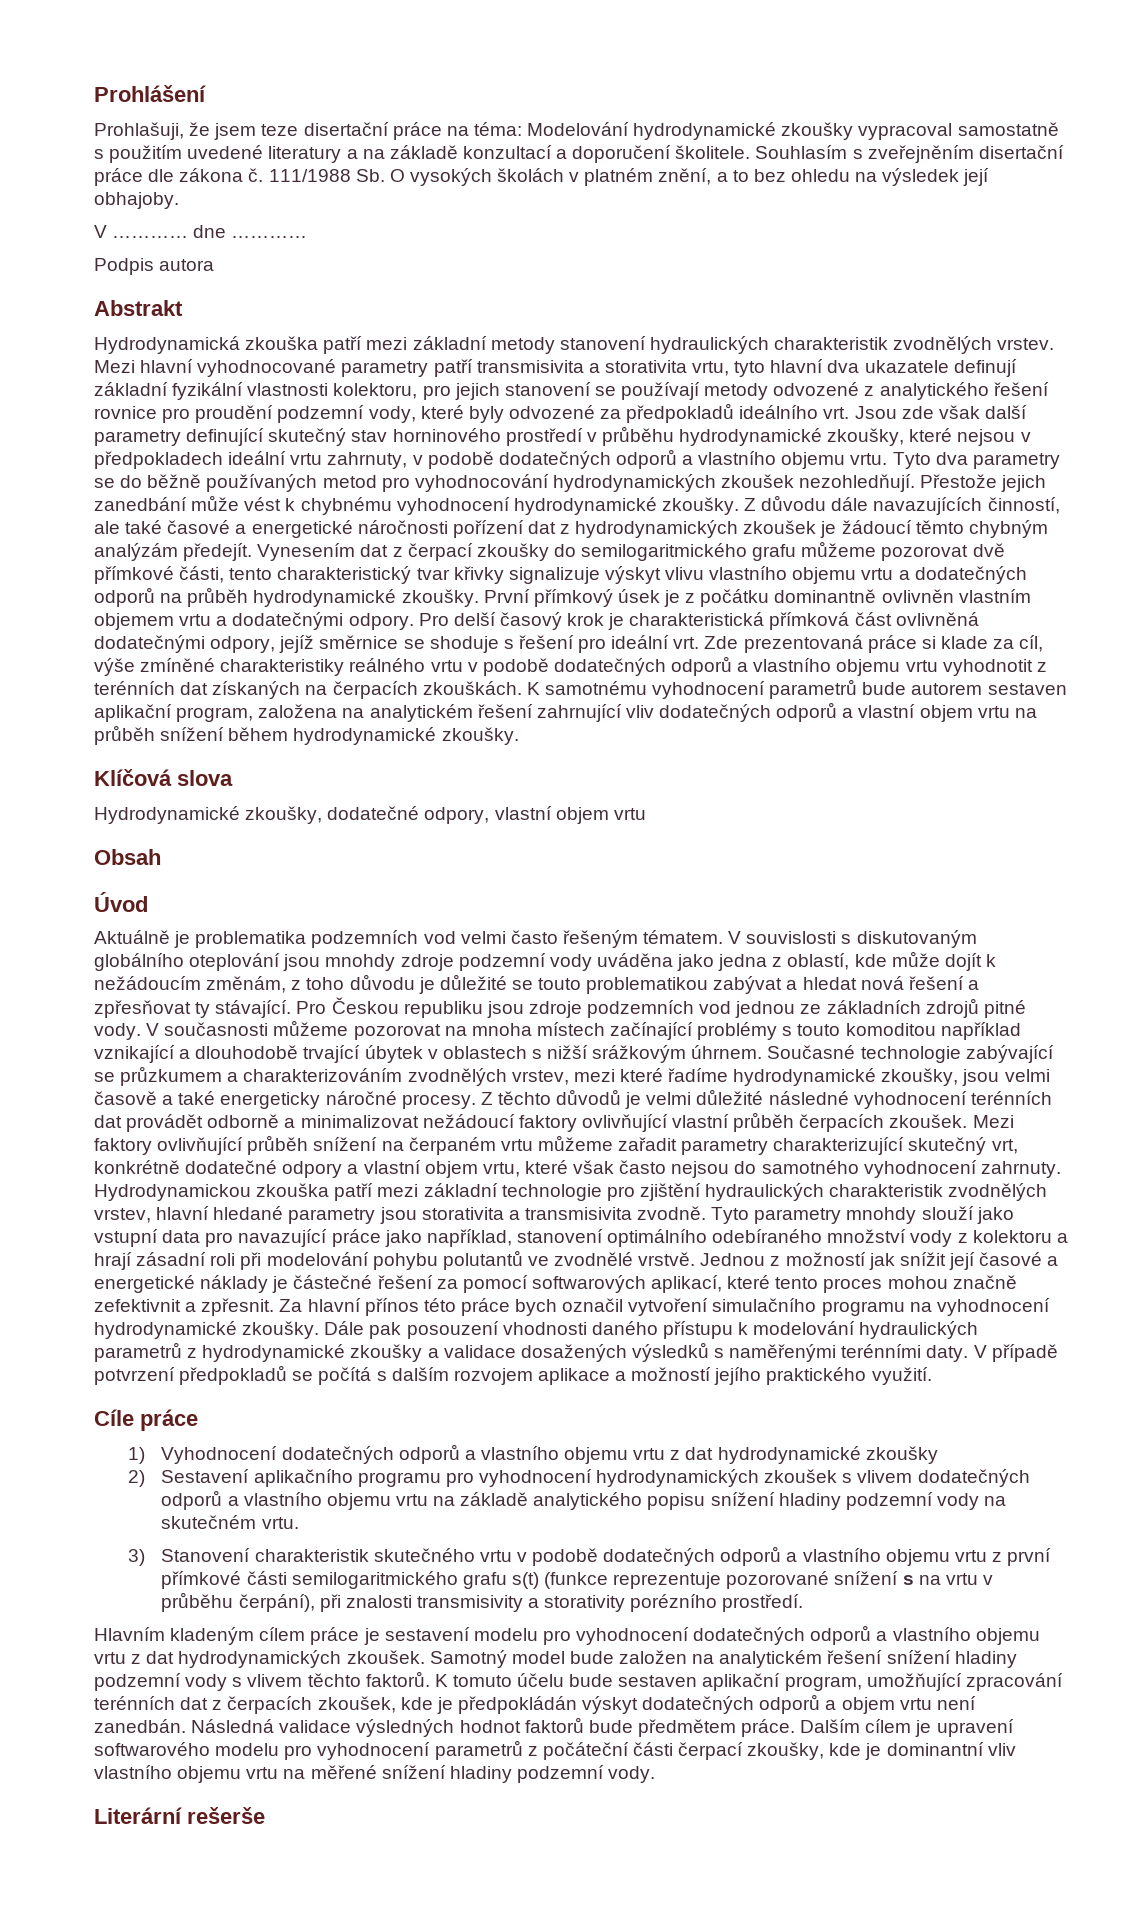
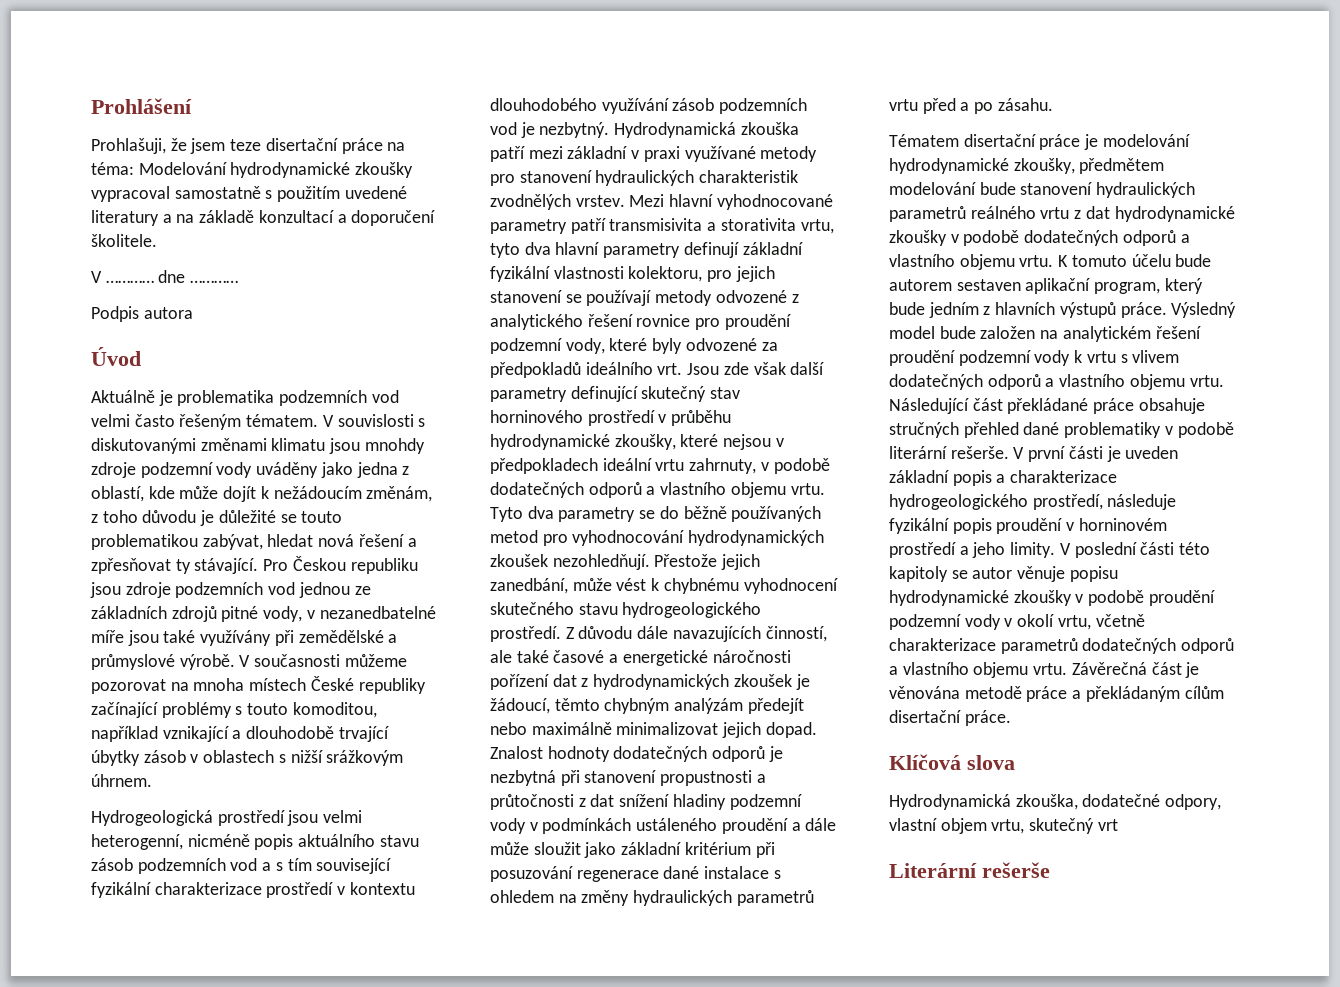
[755,145,1064,163] [94,168,990,186] [94,192,179,209] Souhlasím s zveřejněním disertační práce dle zákona č. 111/1988 Sb. O vysokých školách v platném znění, a to bez ohledu na výsledek její obhajoby. -> (157, 240) none
[94,300,183,316] Abstrakt // -> [91,347,141,366] [91,390,399,406] [91,414,426,430] [91,438,425,454] [91,462,410,478] [91,486,433,502] [91,510,343,526] [91,534,417,550] [91,556,418,574] [90,582,371,598] [91,606,436,622] [91,630,398,646] [91,654,407,670] [91,676,426,694] [91,702,377,718] [91,726,389,742] [91,750,404,766] [91,774,152,787] [91,810,363,826] [91,834,419,850] [91,858,392,874] [91,882,415,898] [490,98,808,114] [490,122,610,138] Úvod // Aktuálně je problematika podzemních vod velmi často řešeným tématem. V souvislosti s diskutovanými změnami klimatu jsou mnohdy zdroje podzemní vody uváděny jako jedna z oblastí, kde může dojít k nežádoucím změnám, z toho důvodu je důležité se touto problematikou zabývat, hledat nová řešení a zpřesňovat ty stávající. Pro Českou republiku jsou zdroje podzemních vod jednou ze základních zdrojů pitné vody, v nezanedbatelné míře jsou také využívány při zemědělské a průmyslové výrobě. V současnosti můžeme pozorovat na mnoha místech České republiky začínající problémy s touto komoditou, například vznikající a dlouhodobě trvající úbytky zásob v oblastech s nižší srážkovým úhrnem. // Hydrogeologická prostředí jsou velmi heterogenní, nicméně popis aktuálního stavu zásob podzemních vod a s tím související fyzikální charakterizace prostředí v kontextu dlouhodobého využívání zásob podzemních vod je nezbytný.
[490,337,555,354] metody -> [631,146,818,162] [490,174,515,186] v praxi využívané metody pro
[770,359,949,373] hlavní dva ukazatele -> [524,242,681,258] dva hlavní parametry
[94,497,187,511] zanedbání -> [490,578,568,594] zanedbání,
[513,497,739,515] hydrodynamické zkoušky. -> [490,602,762,618] [490,626,561,642] skutečného stavu hydrogeologického prostředí.
[841,520,912,534] žádoucí -> [490,698,550,714] žádoucí,
[183,541,1005,561] [94,566,1027,584] [94,587,1031,607] [94,612,979,630] [94,635,1044,653] [94,656,1047,676] [94,679,858,699] předejít. Vynesením dat z čerpací zkoušky do semilogaritmického grafu můžeme pozorovat dvě přímkové části, tento charakteristický tvar křivky signalizuje výskyt vlivu vlastního objemu vrtu a dodatečných odporů na průběh hydrodynamické zkoušky. První přímkový úsek je z počátku dominantně ovlivněn vlastním objemem vrtu a dodatečnými odpory. Pro delší časový krok je charakteristická přímková část ovlivněná dodatečnými odpory, jejíž směrnice se shoduje s řešení pro ideální vrt. Zde prezentovaná práce si klade za cíl, výše zmíněné charakteristiky reálného vrtu v podobě dodatečných odporů a vlastního objemu vrtu vyhodnotit z terénních dat získaných na čerpacích zkouškách. K samotnému vyhodnocení parametrů -> [747,698,804,714] [490,722,817,738] [490,746,783,762] [490,770,766,786] [490,794,802,810] [490,818,837,834] [490,842,775,858] [490,866,781,882] [490,890,814,906] [889,98,1053,114] [889,134,1190,150] [889,158,1165,174] [889,182,1196,198] [889,206,1235,222] [889,230,1190,246] [889,254,1171,270] předejít nebo maximálně minimalizovat jejich dopad. Znalost hodnoty dodatečných odporů je nezbytná při stanovení propustnosti a průtočnosti z dat snížení hladiny podzemní vody v podmínkách ustáleného proudění a dále může sloužit jako základní kritérium při posuzování regenerace dané instalace s ohledem na změny hydraulických parametrů vrtu před a po zásahu. // Tématem disertační práce je modelování hydrodynamické zkoušky, předmětem modelování bude stanovení hydraulických parametrů reálného vrtu z dat hydrodynamické zkoušky v podobě dodatečných odporů a vlastního objemu vrtu. K tomuto účelu
[258,702,1037,722] [94,725,519,745] [94,769,233,786] [94,806,646,824] [94,849,161,865] [94,892,148,912] [94,930,977,948] [94,951,996,971] [94,974,979,994] [94,997,1026,1018] [94,1020,1021,1040] [94,1045,1054,1063] [94,1066,1050,1086] [94,1089,1052,1109] [94,1112,1014,1132] [94,1135,1018,1155] [94,1160,1061,1178] [94,1183,1048,1201] [94,1206,1014,1224] [94,1229,1068,1247] [94,1250,1059,1270] [94,1275,1017,1293] [94,1298,1050,1316] [94,1321,979,1339] [94,1342,1058,1362] [94,1365,932,1385] [94,1409,198,1431] [127,1444,938,1464] [127,1469,838,1487] založena na analytickém řešení zahrnující vliv dodatečných odporů a vlastní objem vrtu na průběh snížení během hydrodynamické zkoušky. // Klíčová slova // Hydrodynamické zkoušky, dodatečné odpory, vlastní objem vrtu // Obsah // Úvod // Aktuálně je problematika podzemních vod velmi často řešeným tématem. V souvislosti s diskutovaným globálního oteplování jsou mnohdy zdroje podzemní vody uváděna jako jedna z oblastí, kde může dojít k nežádoucím změnám, z toho důvodu je důležité se touto problematikou zabývat a hledat nová řešení a zpřesňovat ty stávající. Pro Českou republiku jsou zdroje podzemních vod jednou ze základních zdrojů pitné vody. V současnosti můžeme pozorovat na mnoha místech začínající problémy s touto komoditou například vznikající a dlouhodobě trvající úbytek v oblastech s nižší srážkovým úhrnem. Současné technologie zabývající se průzkumem a charakterizováním zvodnělých vrstev, mezi které řadíme hydrodynamické zkoušky, jsou velmi časově a také energeticky náročné procesy. Z těchto důvodů je velmi důležité následné vyhodnocení terénních dat provádět odborně a minimalizovat nežádoucí faktory ovlivňující vlastní průběh čerpacích zkoušek. Mezi faktory ovlivňující průběh snížení na čerpaném vrtu můžeme zařadit parametry charakterizující skutečný vrt, konkrétně dodatečné odpory a vlastní objem vrtu, které však často nejsou do samotného vyhodnocení zahrnuty. Hydrodynamickou zkouška patří mezi základní technologie pro zjištění hydraulických charakteristik zvodnělých vrstev, hlavní hledané parametry jsou storativita a transmisivita zvodně. Tyto parametry mnohdy slouží jako vstupní data pro navazující práce jako například, stanovení optimálního odebíraného množství vody z kolektoru a hrají zásadní roli při modelování pohybu polutantů ve zvodnělé vrstvě. Jednou z možností jak snížit její časové a energetické náklady je částečné řešení za pomocí softwarových aplikací, které tento proces mohou značně zefektivnit a zpřesnit. Za hlavní přínos této práce bych označil vytvoření simulačního programu na vyhodnocení hydrodynamické zkoušky. Dále pak posouzení vhodnosti daného přístupu k modelování hydraulických parametrů z hydrodynamické zkoušky a validace dosažených výsledků s naměřenými terénními daty. V případě potvrzení předpokladů se počítá s dalším rozvojem aplikace a možností jejího praktického využití. // Cíle práce // 1) Vyhodnocení dodatečných odporů a vlastního objemu vrtu z dat hydrodynamické zkoušky // 2) Sestavení aplikačního programu pro vyhodnocení hydrodynamických zkoušek -> [1164,278,1203,294] [889,302,1237,318] [889,326,1201,342] [889,350,1116,366] který bude jedním z hlavních výstupů práce. Výsledný model bude založen na analytickém řešení proudění podzemní vody k vrtu
[395,1492,1007,1510] [161,1515,299,1529] [127,1546,1052,1566] [161,1571,993,1589] [161,1592,804,1612] [94,1625,1040,1645] [94,1650,1017,1668] [94,1671,1063,1691] [94,1694,976,1714] [94,1717,1014,1737] [94,1740,1016,1760] [94,1765,656,1783] vrtu na základě analytického popisu snížení hladiny podzemní vody na skutečném vrtu. // 3) Stanovení charakteristik skutečného vrtu v podobě dodatečných odporů a vlastního objemu vrtu z první přímkové části semilogaritmického grafu s(t) (funkce reprezentuje pozorované snížení s na vrtu v průběhu čerpání), při znalosti transmisivity a storativity porézního prostředí. // Hlavním kladeným cílem práce je sestavení modelu pro vyhodnocení dodatečných odporů a vlastního objemu vrtu z dat hydrodynamických zkoušek. Samotný model bude založen na analytickém řešení snížení hladiny podzemní vody s vlivem těchto faktorů. K tomuto účelu bude sestaven aplikační program, umožňující zpracování terénních dat z čerpacích zkoušek, kde je předpokládán výskyt dodatečných odporů a objem vrtu není zanedbán. Následná validace výsledných hodnot faktorů bude předmětem práce. Dalším cílem je upravení softwarového modelu pro vyhodnocení parametrů z počáteční části čerpací zkoušky, kde je dominantní vliv vlastního objemu vrtu na měřené snížení hladiny podzemní vody. -> [1189,375,1224,387] [889,398,1205,414] [889,422,1234,438] [889,446,1179,462] [889,470,1118,486] [889,494,1177,510] [889,518,1167,534] [889,542,1211,558] [889,566,1118,582] [889,590,1215,606] [889,614,1145,630] [889,638,1235,654] [889,662,1200,678] [889,686,1224,702] [889,710,1011,726] [889,754,1015,770] [889,794,1222,810] [889,818,1118,834] vrtu. Následující část překládané práce obsahuje stručných přehled dané problematiky v podobě literární rešerše. V první části je uveden základní popis a charakterizace hydrogeologického prostředí, následuje fyzikální popis proudění v horninovém prostředí a jeho limity. V poslední části této kapitoly se autor věnuje popisu hydrodynamické zkoušky v podobě proudění podzemní vody v okolí vrtu, včetně charakterizace parametrů dodatečných odporů a vlastního objemu vrtu. Závěrečná část je věnována metodě práce a překládaným cílům disertační práce. // Klíčová slova // Hydrodynamická zkouška, dodatečné odpory, vlastní objem vrtu, skutečný vrt

